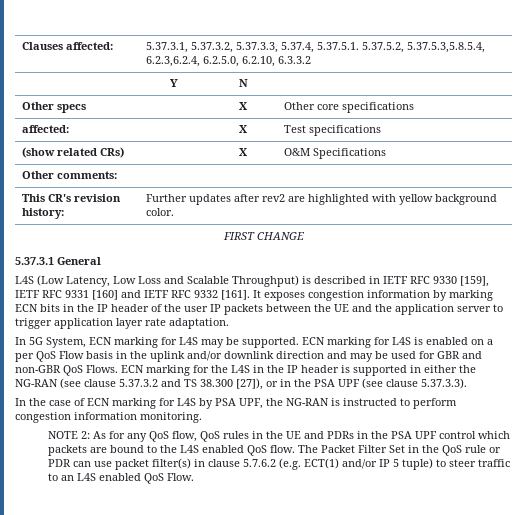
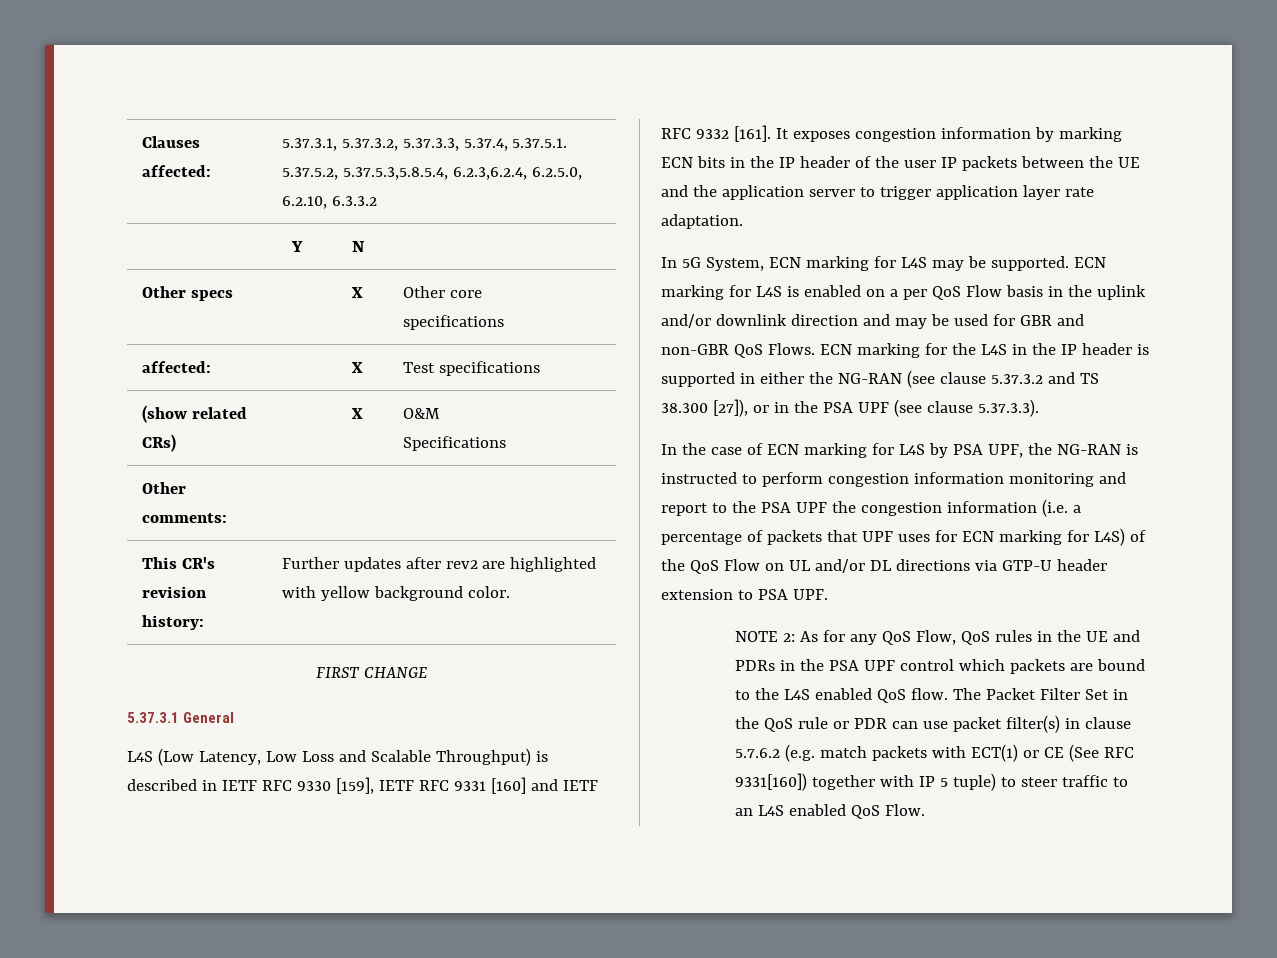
[140,412,202,423] monitoring. -> [1008,472,1126,487] [661,499,1081,517] [661,528,1146,546] [661,559,1107,574] [661,589,828,600] monitoring and report to the PSA UPF the congestion information (i.e. a percentage of packets that UPF uses for ECN marking for L4S) of the QoS Flow on UL and/or DL directions via GTP-U header extension to PSA UPF.
[171,431,197,442] flow, -> [915,630,956,645] Flow,
[303,458,377,469] ECT(1) and/or -> [819,744,1134,762] [734,773,914,791] match packets with ECT(1) or CE (See RFC 9331[160]) together with

